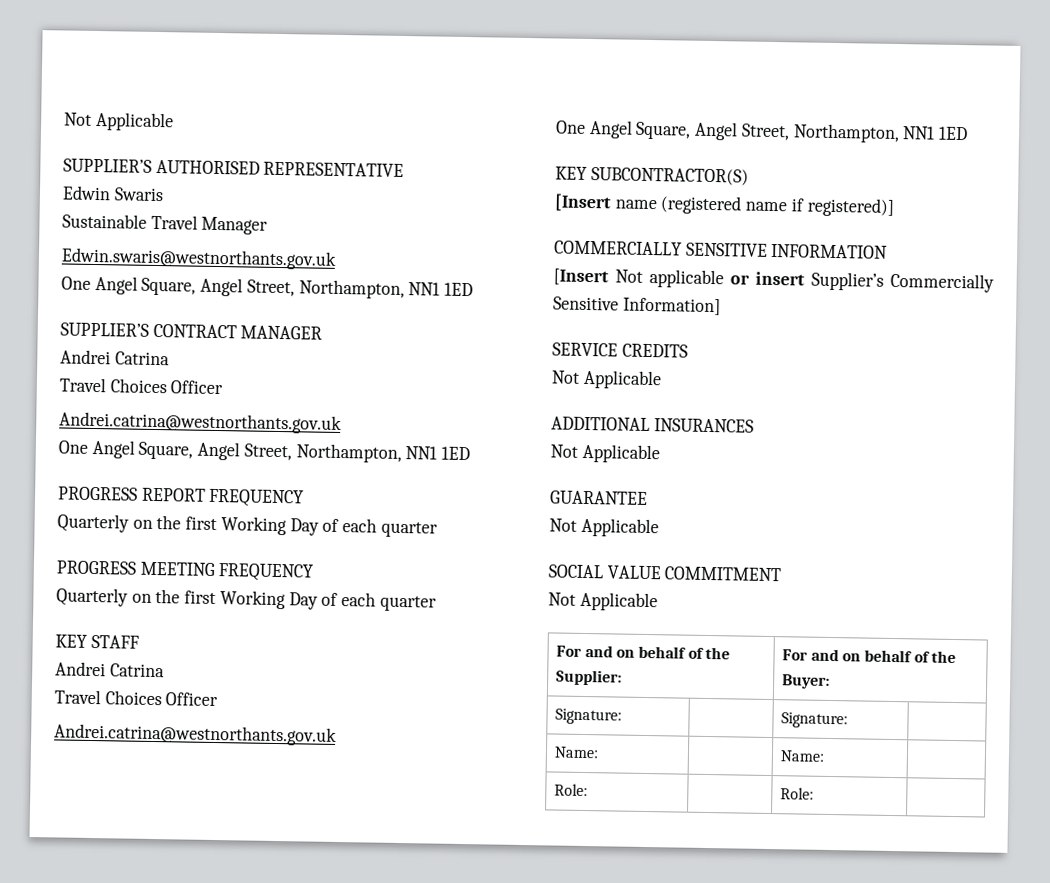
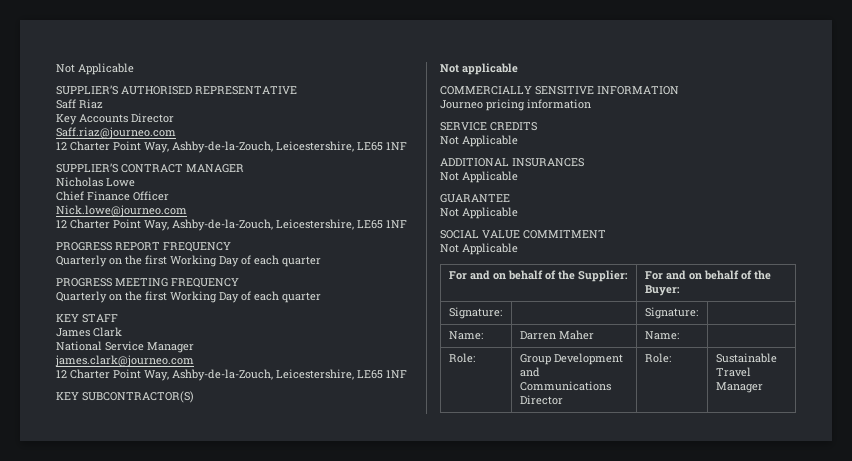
[62,185,164,202] [62,213,269,235] [61,247,337,270] [61,275,474,300] [60,322,323,340] [60,349,170,366] [59,377,224,395] [59,411,342,435] [58,439,471,464] Edwin Swaris // Sustainable Travel Manager // Edwin.swaris@westnorthants.gov.uk // One Angel Square, Angel Street, Northampton, NN1 1ED // SUPPLIER’S CONTRACT MANAGER // Andrei Catrina // Travel Choices Officer // Andrei.catrina@westnorthants.gov.uk // One Angel Square, Angel Street, Northampton, NN1 1ED -> [56,99,103,109] [56,113,174,125] [56,127,176,139] [56,141,407,153] [56,163,244,173] [56,177,135,187] [56,191,169,201] [56,205,187,217] [56,219,407,231] Saff Riaz // Key Accounts Director // Saff.riaz@journeo.com // 12 Charter Point Way, Ashby-de-la-Zouch, Leicestershire, LE65 1NF // SUPPLIER’S CONTRACT MANAGER // Nicholas Lowe // Chief Finance Officer // Nick.lowe@journeo.com // 12 Charter Point Way, Ashby-de-la-Zouch, Leicestershire, LE65 1NF
[55,661,165,678] [54,689,219,707] [54,723,337,746] [556,120,969,144] [555,166,749,186] [554,193,894,217] [554,240,889,259] [553,268,994,293] [553,296,721,316] Andrei Catrina // Travel Choices Officer // Andrei.catrina@westnorthants.gov.uk // One Angel Square, Angel Street, Northampton, NN1 1ED // KEY SUBCONTRACTOR(S) // [Insert name (registered name if registered)] // COMMERCIALLY SENSITIVE INFORMATION // [Insert Not applicable or insert Supplier’s Commercially Sensitive Information] -> [56,327,122,337] [56,341,194,353] [55,355,194,367] [56,369,407,381] [56,391,194,403] [440,63,518,75] [440,86,679,95] [440,99,591,111] James Clark // National Service Manager // james.clark@journeo.com // 12 Charter Point Way, Ashby-de-la-Zouch, Leicestershire, LE65 1NF // KEY SUBCONTRACTOR(S) // Not applicable // COMMERCIALLY SENSITIVE INFORMATION // Journeo pricing information
(600, 752) none -> [519,330,594,340] Darren Maher
[780,787,815,800] | Role: | -> [519,353,623,365] [519,367,540,377] [519,381,611,391] [519,395,563,405] [644,353,671,363] [715,353,777,363] [715,367,751,377] [715,382,763,393] Group Development and Communications Director | Role: | Sustainable Travel Manager

